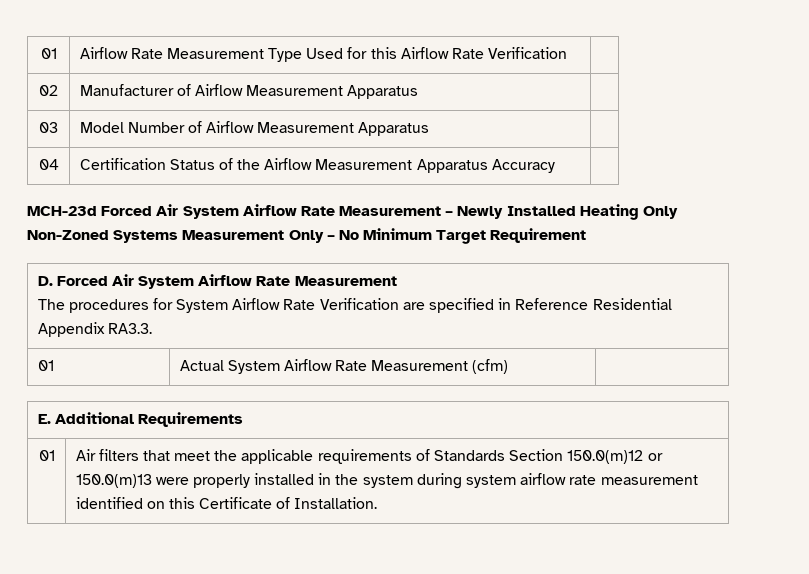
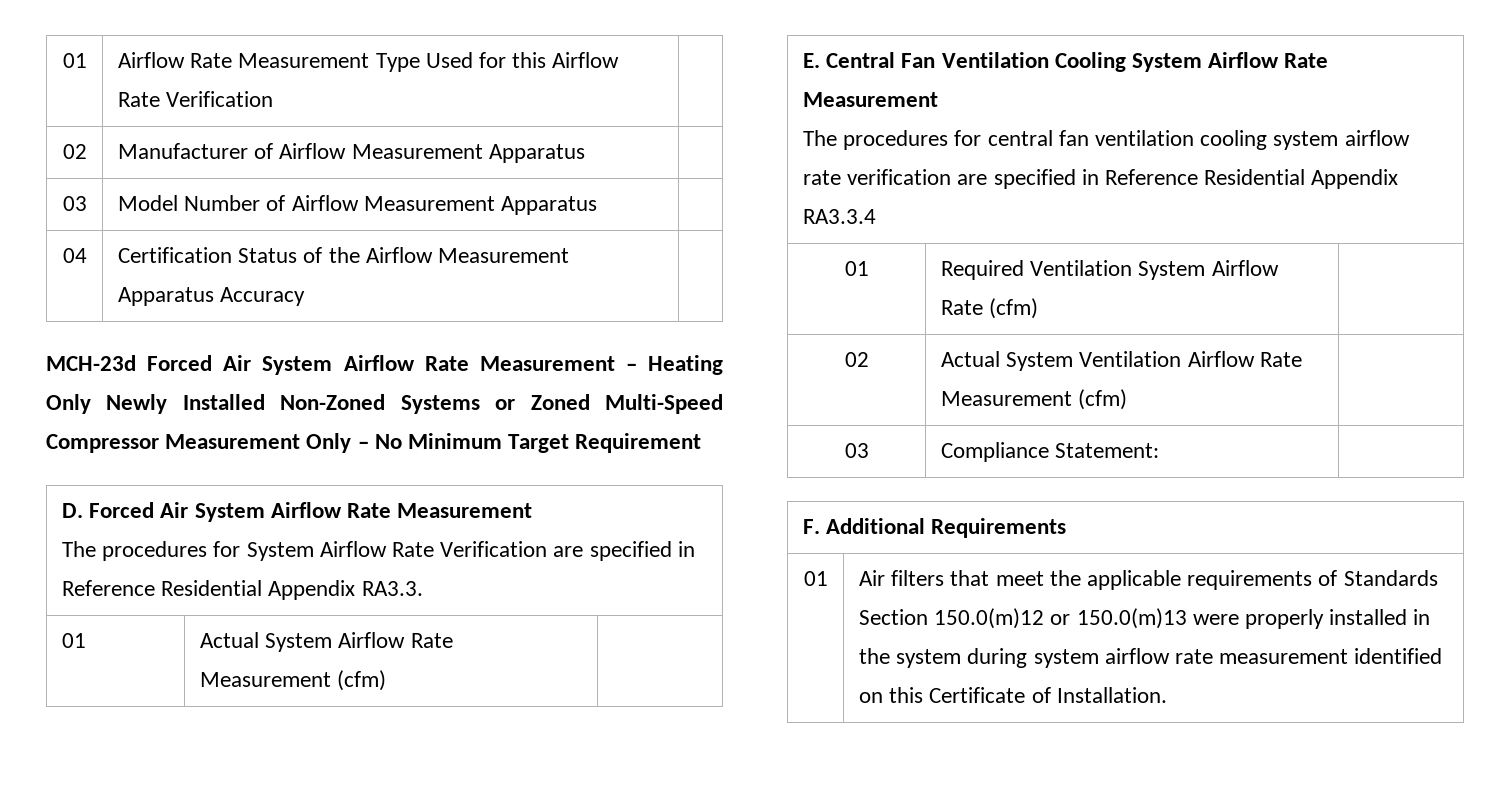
[457,204,679,220] [27,230,179,243] Newly Installed Heating Only Non-Zoned Systems -> [648,355,723,375] [46,394,723,414] [46,434,159,453] Heating Only Newly Installed Non-Zoned Systems or Zoned Multi-Speed Compressor
(51, 419) none -> [826,52,1329,72] [802,92,938,107] [802,130,1410,150] [802,169,1399,189] [802,209,876,224] [844,261,869,276] [940,260,1279,280] [940,298,1039,319] [844,352,869,367] [940,351,1302,371] [940,389,1128,410] [844,443,869,458] [940,442,1160,462] [802,519,820,534] Central Fan Ventilation Cooling System Airflow Rate Measurement // The procedures for central fan ventilation cooling system airflow rate verification are specified in Reference Residential Appendix RA3.3.4 // 01 | Required Ventilation System Airflow Rate (cfm) | // 02 | Actual System Ventilation Airflow Rate Measurement (cfm) | // 03 | Compliance Statement: | // F.

